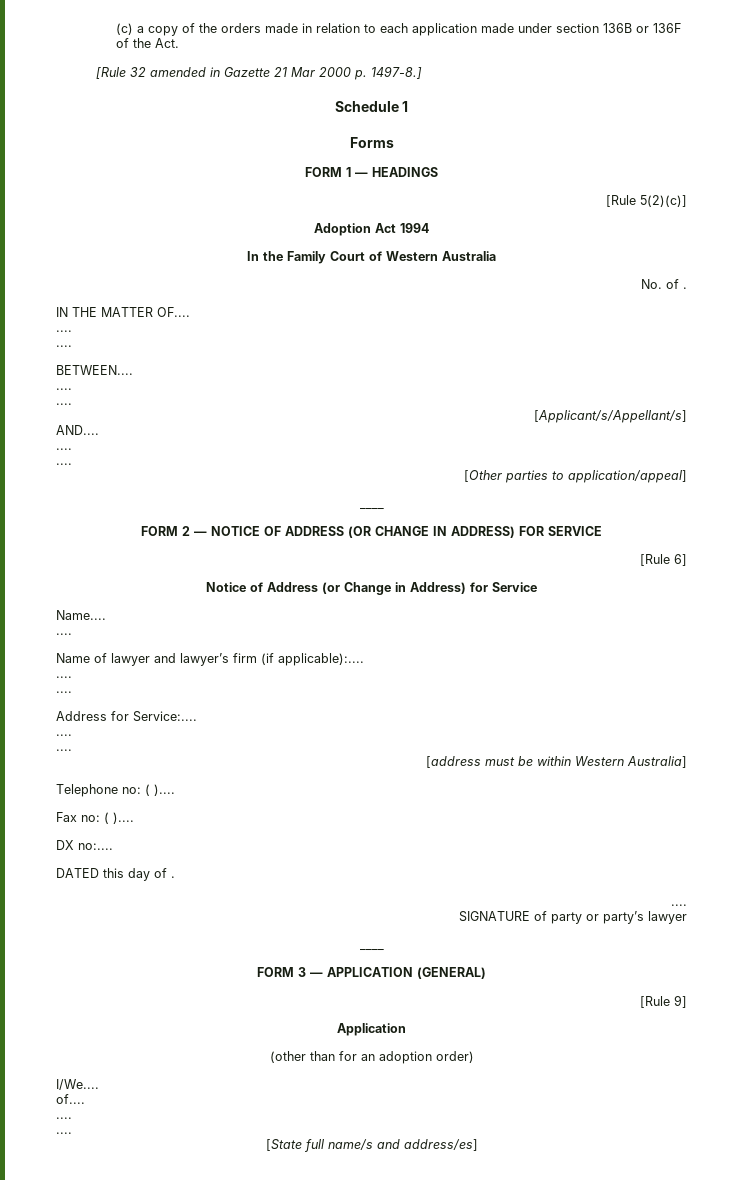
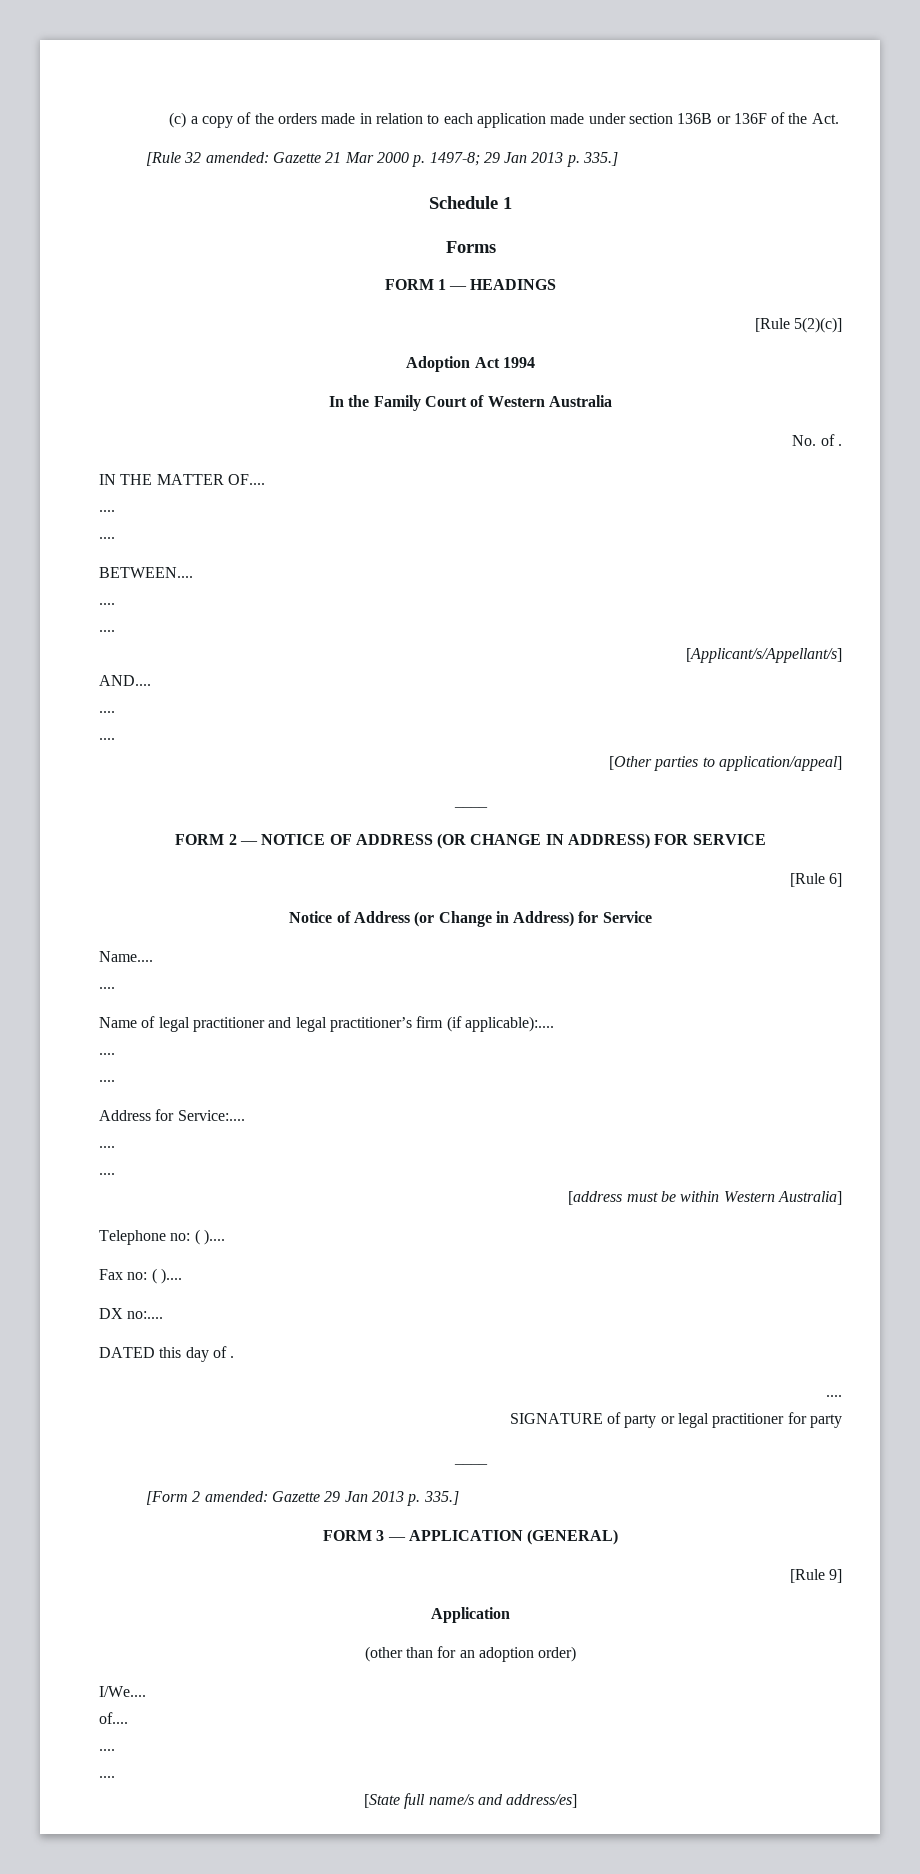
[149,67,220,77] amended in -> [205,152,269,163] amended:
[370,66,422,79] 1497-8.] -> [429,152,619,167] 1497-8; 29 Jan 2013 p. 335.]
[111,653,229,666] lawyer and lawyer’s -> [158,1017,412,1032] legal practitioner and legal practitioner’s
[603,911,687,924] [359,949,384,951] party’s lawyer // ____ -> [678,1412,843,1428] [453,1463,488,1465] [145,1491,459,1506] legal practitioner for party // ____ // [Form 2 amended: Gazette 29 Jan 2013 p. 335.]

